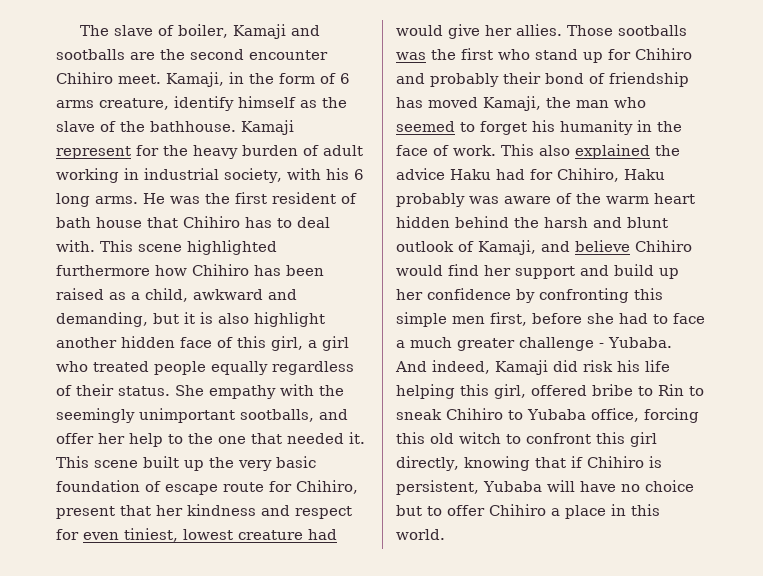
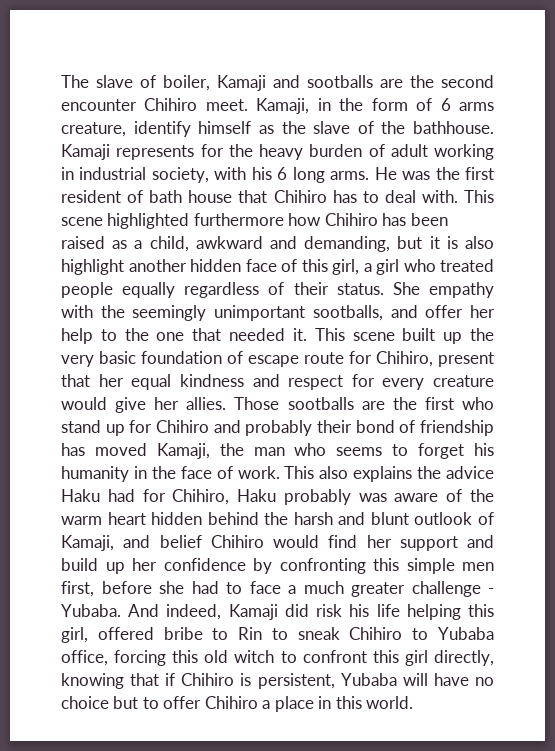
[56,146,131,159] represent -> [116,145,195,160] represents
(183, 510) none -> [131,374,172,390] equal
[83,528,337,542] even tiniest, lowest creature had -> [382,375,494,390] every creature
[396,52,426,60] was -> [361,401,385,410] are
[396,121,455,132] seemed -> [336,447,383,456] seems
[575,144,650,159] explained -> [353,466,413,482] explains
[575,240,630,252] believe -> [159,535,202,548] belief

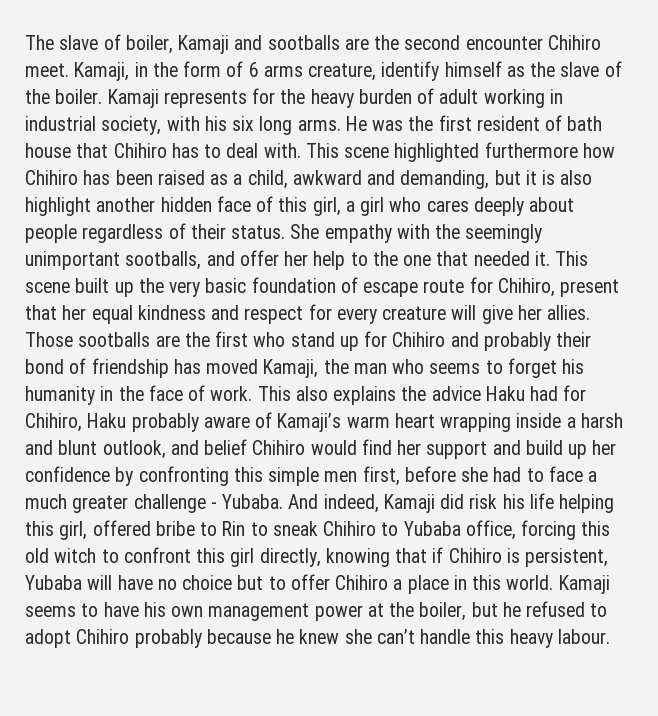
[413,121,494,134] bathhouse. -> [55,89,103,104] boiler.
[277,167,288,180] 6 -> [232,116,255,131] six
[440,259,494,272] [61,282,176,298] treated people equally -> [426,197,575,216] [25,224,77,243] cares deeply about people
[61,397,107,410] would -> [451,305,477,320] will
[358,493,387,502] was -> (199, 422) none
[470,489,494,502] the -> [277,413,342,432] Kamaji’s
[151,512,494,525] [61,535,114,551] hidden behind the harsh and blunt outlook of Kamaji, -> [440,413,623,432] [25,440,166,459] wrapping inside a harsh and blunt outlook,
(414, 702) none -> [558,575,610,594] [25,601,608,621] [25,629,610,648] Kamaji seems to have his own management power at the boiler, but he refused to adopt Chihiro probably because he knew she can’t handle this heavy labour.

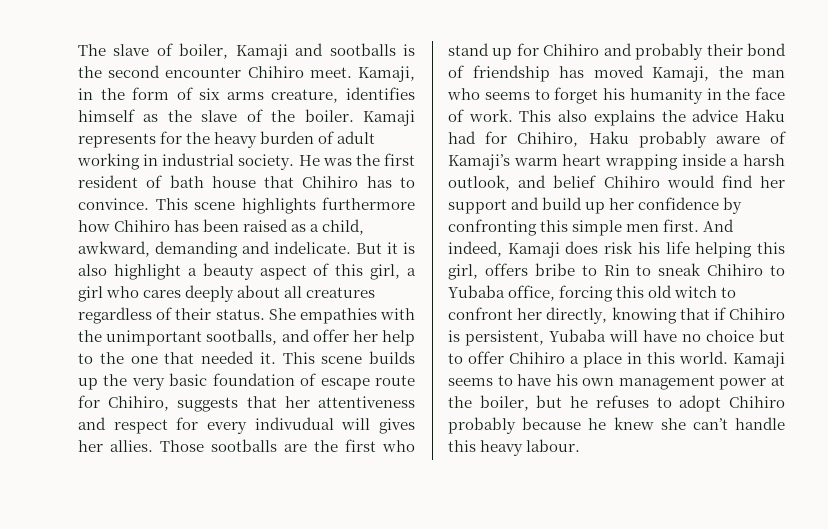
[344,38,369,50] are -> [403,44,416,56] is
[248,62,259,77] 6 -> [199,88,221,100] six
[381,61,440,81] identify -> [346,87,415,100] identifies
[101,116,341,135] society, with his six long arms. -> [238,154,295,170] society.
[226,143,480,162] deal with. This scene highlighted -> [78,198,316,214] convince. This scene highlights
[292,170,521,189] awkward and demanding, but -> [78,241,382,258] awkward, demanding and indelicate. But
[96,196,251,212] another hidden face -> [187,263,307,280] a beauty aspect
[25,224,77,243] people -> [284,286,376,298] all creatures
[324,224,392,243] empathy -> [299,308,377,324] empathies
[465,224,543,243] seemingly -> (102, 336) none
[75,278,110,293] built -> [369,351,415,364] builds
[560,279,620,297] present -> [177,397,239,412] suggests
[91,305,206,324] equal kindness -> [318,396,415,408] attentiveness
[382,305,513,324] creature will give -> [254,417,415,434] indivudual will gives
[25,440,98,455] and blunt -> (785, 160) none
[362,466,598,486] [25,494,284,513] first, before she had to face a much greater challenge - Yubaba. -> [663,219,700,232] first.
[440,494,465,509] did -> [565,241,599,254] does
[92,520,151,536] offered -> [484,263,528,276] offers
[196,548,255,567] this girl -> [517,308,543,320] her
[526,601,586,617] refused -> [595,395,649,408] refuses

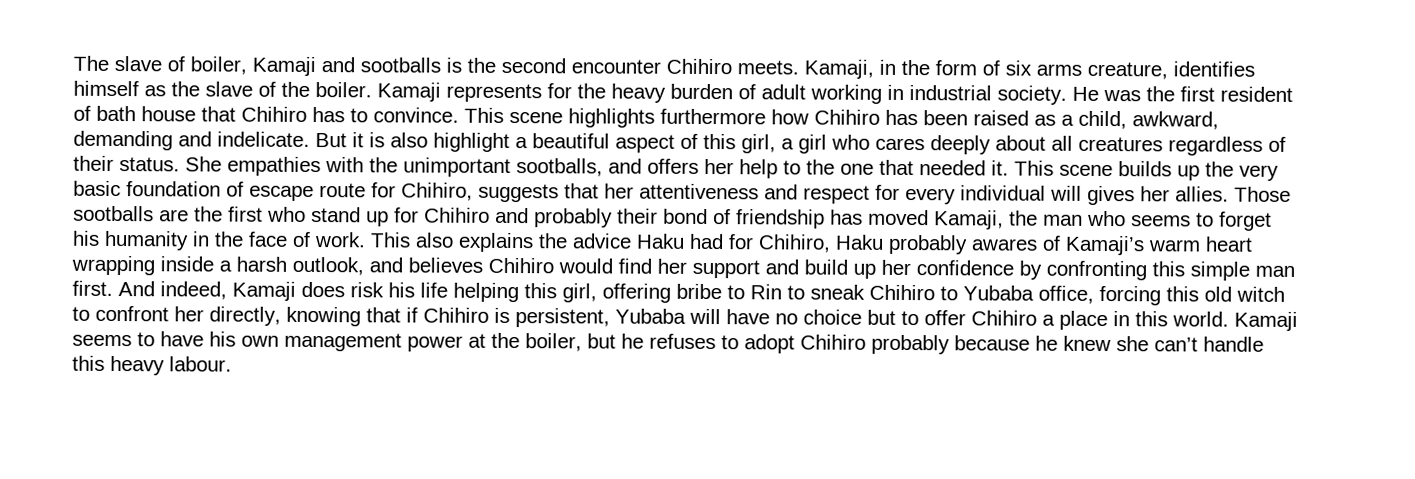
[309,67,352,78] meet. -> [737,60,799,75] meets.
[202,263,254,280] beauty -> [532,133,610,149] beautiful
[312,329,349,342] offer -> [647,158,699,174] offers
[254,417,334,430] indivudual -> [960,185,1046,201] individual
[715,136,760,144] aware -> [971,238,1038,251] awares
[553,175,597,188] belief -> [408,257,483,273] believes
[626,224,660,232] men -> [1255,265,1295,277] man
[484,263,528,276] offers -> [602,283,671,303] offering

